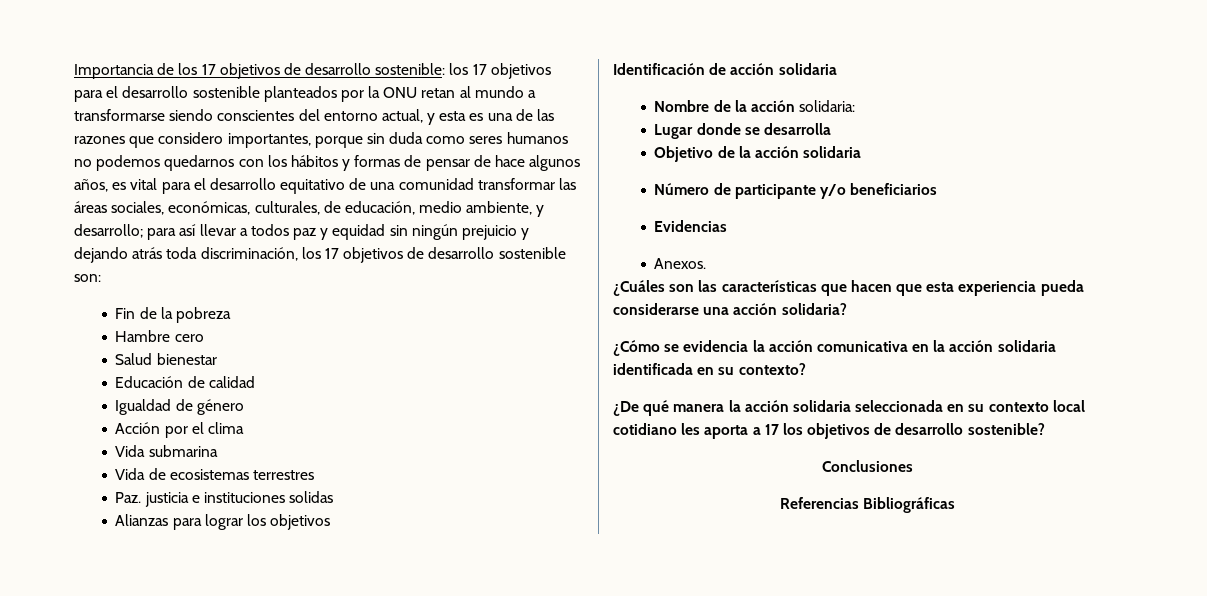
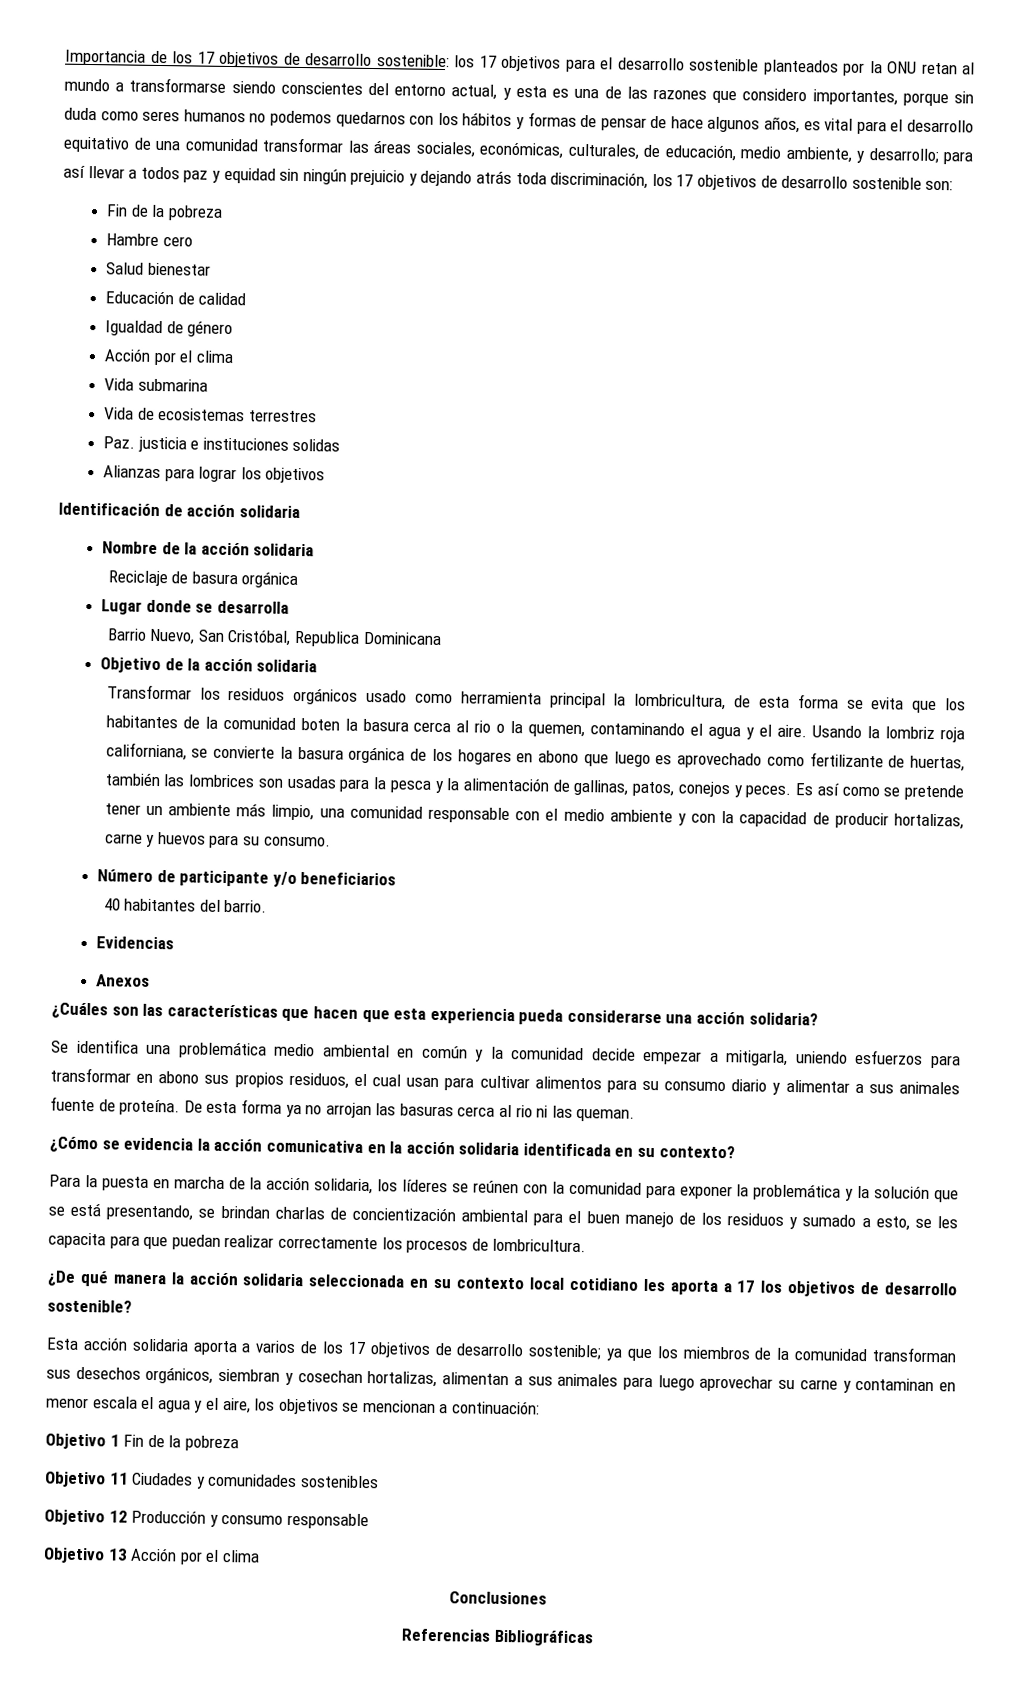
[799,100,856,112] solidaria: -> [253,543,315,557] [107,570,299,589] solidaria // Reciclaje de basura orgánica
(832, 129) none -> [106,628,442,647] // Barrio Nuevo, San Cristóbal, Republica Dominicana
(862, 152) none -> [106,684,966,714] [105,715,965,743] [105,742,965,772] [104,772,965,801] [104,803,964,830] [104,832,331,849] // Transformar los residuos orgánicos usado como herramienta principal la lombricultura, de esta forma se evita que los habitantes de la comunidad boten la basura cerca al rio o la quemen, contaminando el agua y el aire. Usando la lombriz roja californiana, se convierte la basura orgánica de los hogares en abono que luego es aprovechado como fertilizante de huertas, también las lombrices son usadas para la pesca y la alimentación de gallinas, patos, conejos y peces. Es así como se pretende tener un ambiente más limpio, una comunidad responsable con el medio ambiente y con la capacidad de producir hortalizas, carne y huevos para su consumo.
(938, 189) none -> [103,898,268,913] // 40 habitantes del barrio.
[654,258,707,269] Anexos. -> [96,974,151,987] Anexos
(847, 309) none -> [51,1038,961,1069] [50,1067,960,1095] [50,1096,636,1122] // Se identifica una problemática medio ambiental en común y la comunidad decide empezar a mitigarla, uniendo esfuerzos para transformar en abono sus propios residuos, el cual usan para cultivar alimentos para su consumo diario y alimentar a sus animales fuente de proteína. De esta forma ya no arrojan las basuras cerca al rio ni las queman.
(806, 369) none -> [49,1174,960,1203] [48,1202,958,1231] [48,1232,587,1254] // Para la puesta en marcha de la acción solidaria, los líderes se reúnen con la comunidad para exponer la problemática y la solución que se está presentando, se brindan charlas de concientización ambiental para el buen manejo de los residuos y sumado a esto, se les capacita para que puedan realizar correctamente los procesos de lombricultura.
(1045, 429) none -> [46,1337,957,1363] [46,1366,956,1393] [46,1396,541,1415] [45,1433,239,1452] [44,1471,379,1489] [44,1509,369,1530] [43,1547,260,1565] // Esta acción solidaria aporta a varios de los 17 objetivos de desarrollo sostenible; ya que los miembros de la comunidad transforman sus desechos orgánicos, siembran y cosechan hortalizas, alimentan a sus animales para luego aprovechar su carne y contaminan en menor escala el agua y el aire, los objetivos se mencionan a continuación: // Objetivo 1 Fin de la pobreza // Objetivo 11 Ciudades y comunidades sostenibles // Objetivo 12 Producción y consumo responsable // Objetivo 13 Acción por el clima

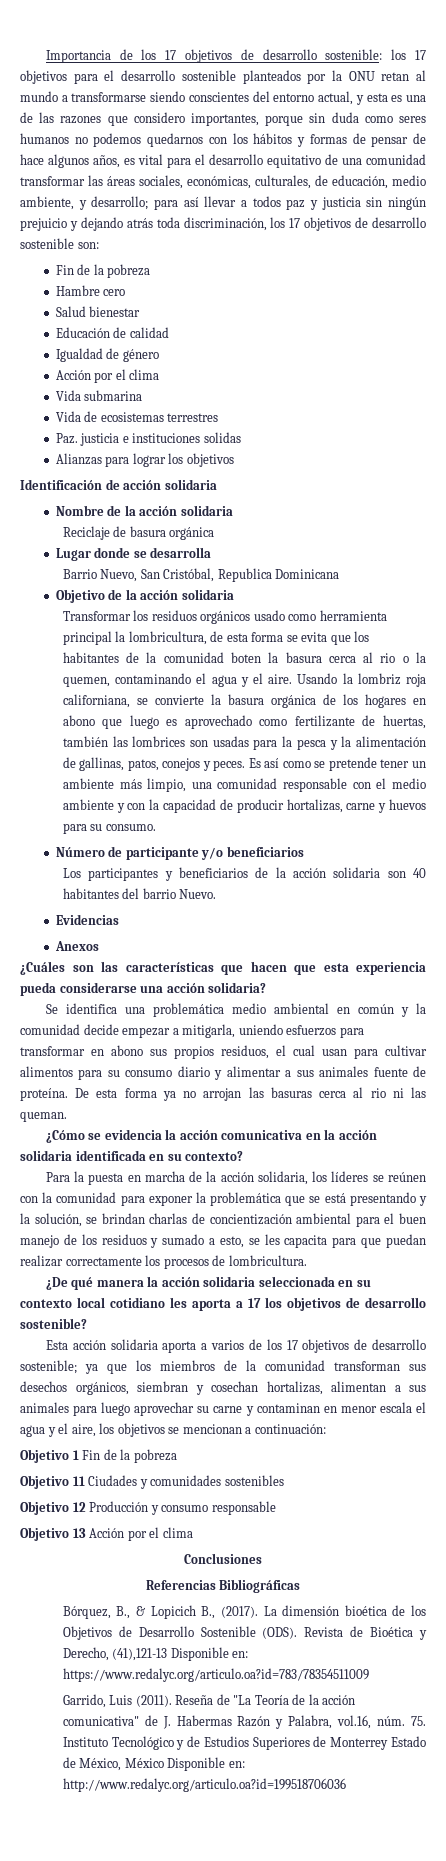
[223,167,276,184] equidad -> [321,197,361,210] justicia
(397, 879) none -> [62,867,406,881] Los participantes y beneficiarios de la acción solidaria son
[224,899,268,913] barrio. -> [142,888,217,899] barrio Nuevo.
[845,1185,960,1203] [48,1202,194,1221] y la solución que se está presentando, -> [285,1192,428,1206] [20,1213,82,1227] que se está presentando y la solución,
(593, 1638) none -> [62,1605,426,1619] [62,1626,428,1640] [62,1647,249,1661] [62,1668,369,1682] [62,1694,356,1708] [62,1715,426,1729] [62,1736,427,1750] [62,1757,245,1771] [62,1778,346,1792] // Bórquez, B., & Lopicich B., (2017). La dimensión bioética de los Objetivos de Desarrollo Sostenible (ODS). Revista de Bioética y Derecho, (41),121-13 Disponible en: https://www.redalyc.org/articulo.oa?id=783/78354511009 // Garrido, Luis (2011). Reseña de "La Teoría de la acción comunicativa" de J. Habermas Razón y Palabra, vol.16, núm. 75. Instituto Tecnológico y de Estudios Superiores de Monterrey Estado de México, México Disponible en: http://www.redalyc.org/articulo.oa?id=199518706036

